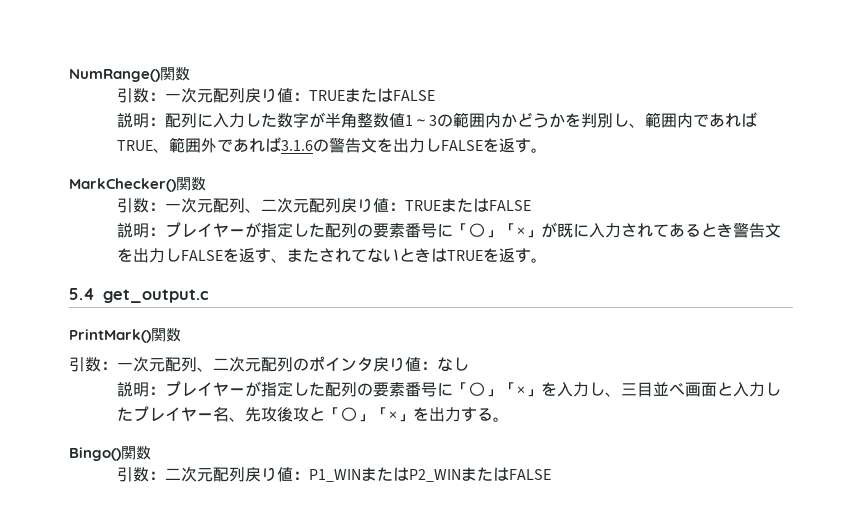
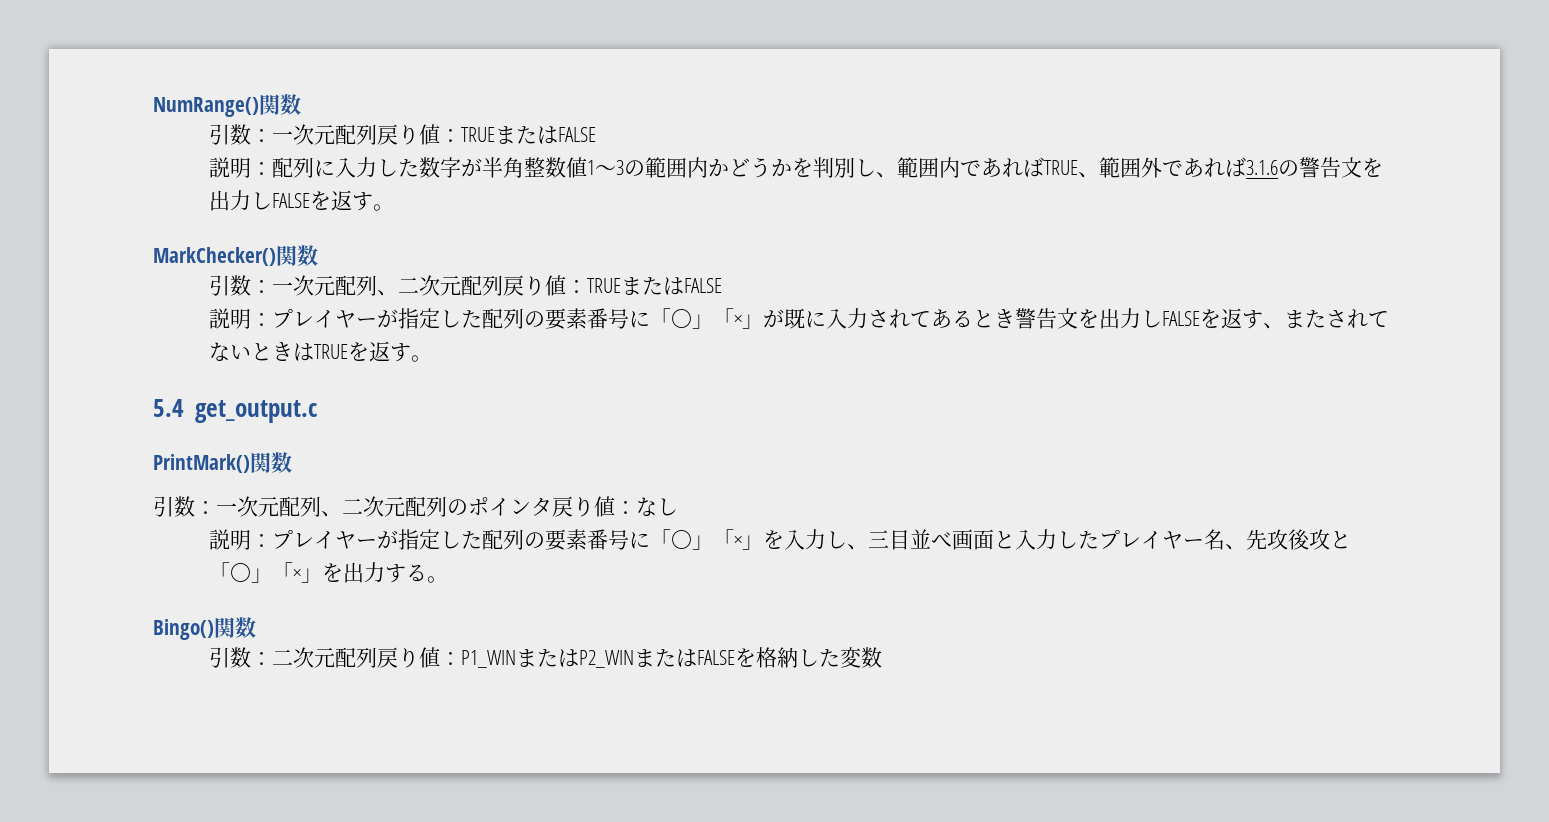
(551, 474) none -> [735,647,883,668] を格納した変数

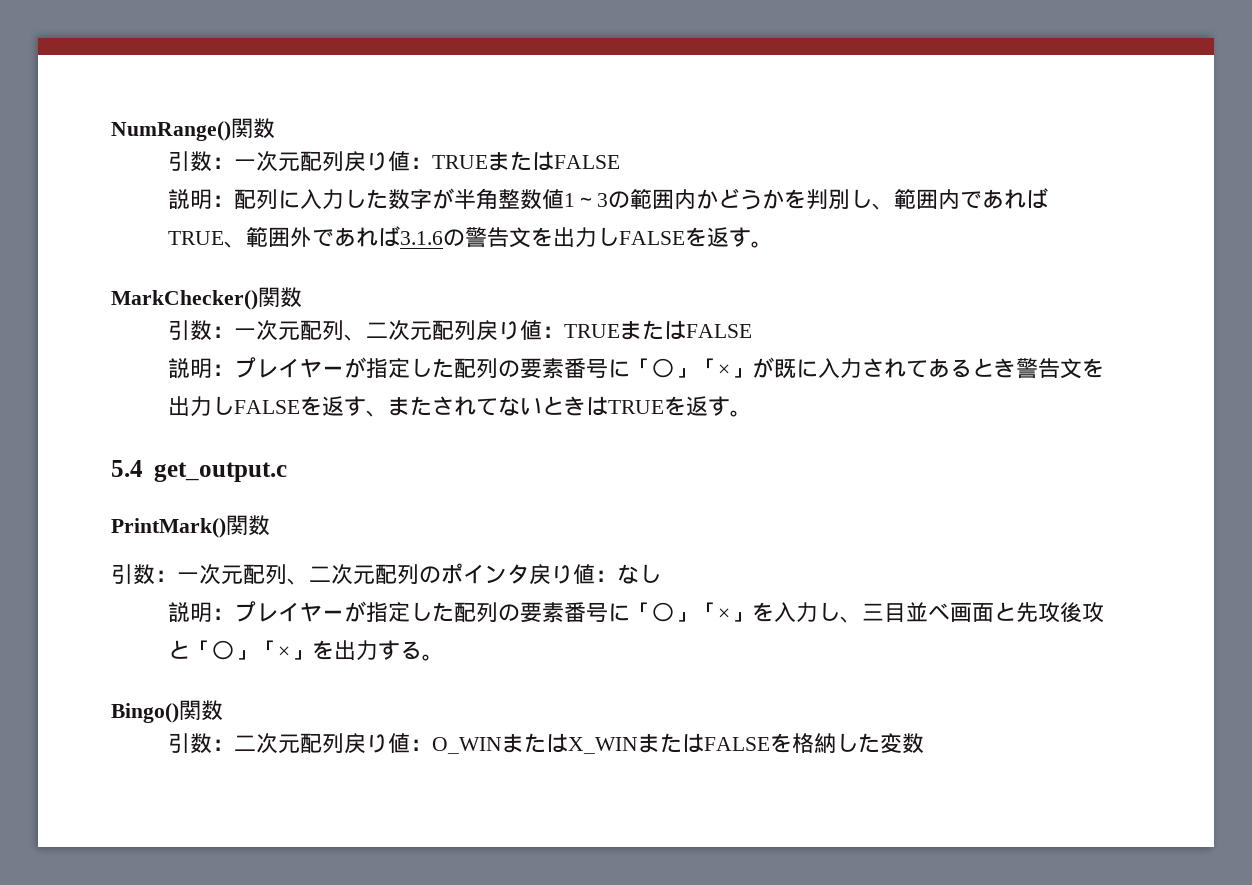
[1015,529,1247,550] 入力したプレイヤー名、 -> (1016, 611) none
[461,648,635,668] P1_WINまたはP2_WIN -> [431,733,638,754] O_WINまたはX_WIN

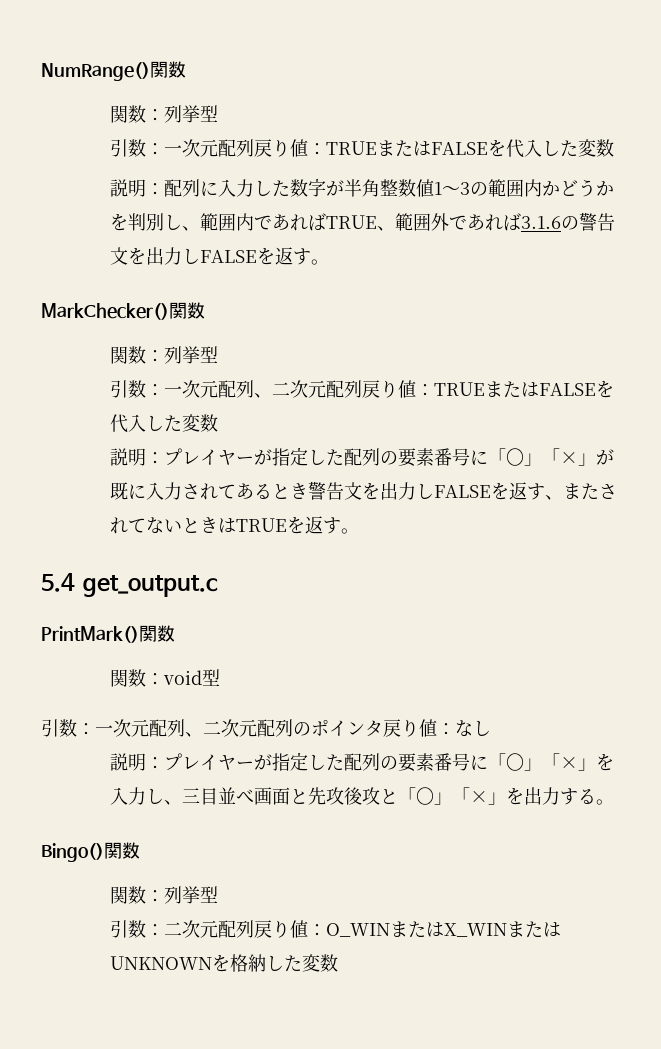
(275, 128) none -> [110,105,219,123] // 関数：列挙型
(620, 162) none -> [488,139,615,158] を代入した変数
(302, 297) none -> [110,346,219,364] // 関数：列挙型
(752, 331) none -> [596,380,615,398] [110,414,219,433] を代入した変数
(270, 525) none -> [110,669,221,687] // 関数：void型
(223, 710) none -> [110,886,219,904] // 関数：列挙型
[703,737,770,751] FALSE -> [110,956,213,970] UNKNOWN

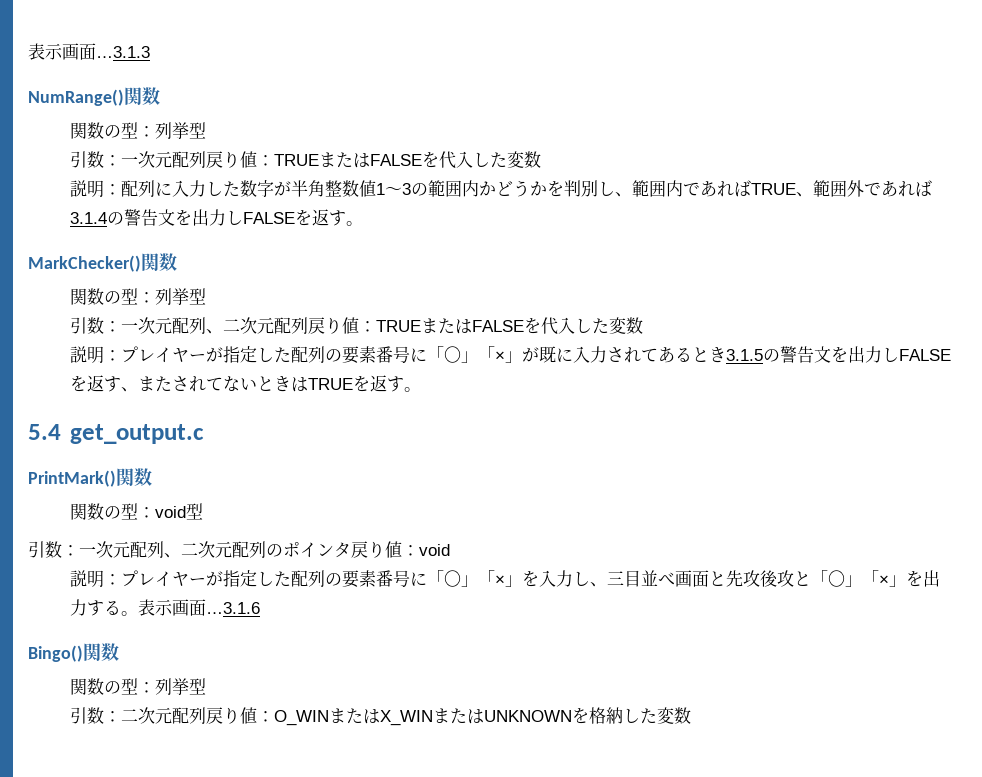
(41, 71) none -> [28,43,150,60] 表示画面…3.1.3 //
(147, 114) none -> [104,122,139,139] の型
[521,216,562,229] 3.1.6 -> [70,212,108,224] 3.1.4
(147, 355) none -> [104,288,139,305] の型
(309, 491) none -> [726,349,781,362] 3.1.5の
(147, 678) none -> [104,503,139,520] の型
[455,720,491,737] なし -> [419,544,450,556] void
(615, 802) none -> [138,599,261,616] 表示画面…3.1.6
(147, 895) none -> [104,678,139,695] の型

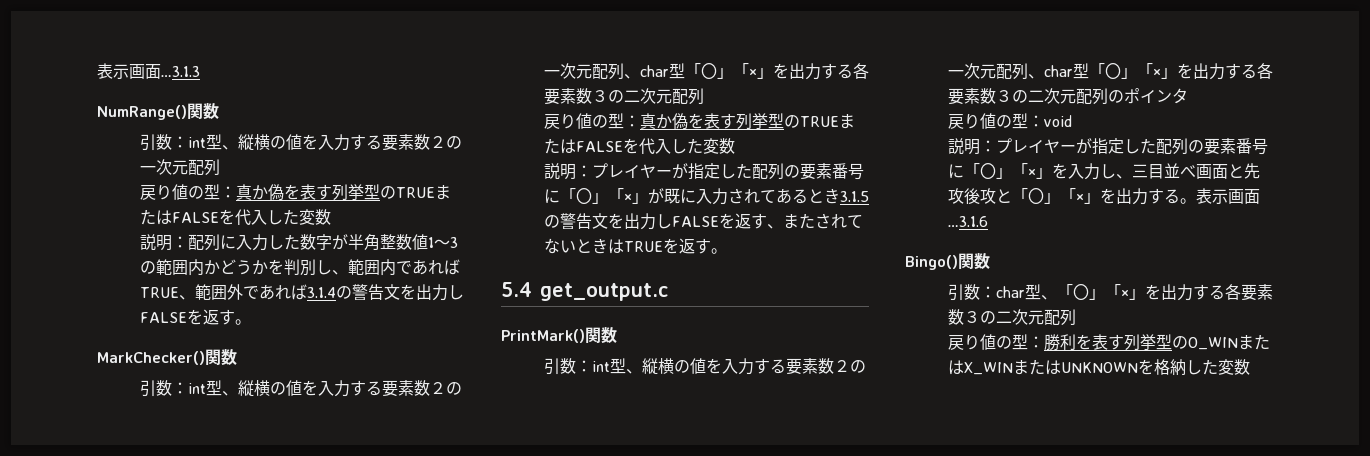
[70,122,207,139] [70,151,275,168] 関数の型：列挙型 // 引数：一次元配列戻り値： -> [139,134,462,151] [139,159,220,176] [139,184,396,201] 引数：int型、縦横の値を入力する要素数２の一次元配列 // 戻り値の型：真か偽を表す列挙型の
[70,288,207,305] [70,317,377,334] 関数の型：列挙型 // 引数：一次元配列、二次元配列戻り値： -> [139,380,462,397] [543,63,869,80] [543,88,704,105] [543,113,800,130] 引数：int型、縦横の値を入力する要素数２の一次元配列、char型「〇」「×」を出力する各要素数３の二次元配列 // 戻り値の型：真か偽を表す列挙型の
[70,503,204,520] [28,541,181,558] 関数の型：void型 // 引数：一次元配列、 -> [543,358,866,375] [947,63,1273,80] [947,88,1028,105] 引数：int型、縦横の値を入力する要素数２の一次元配列、char型「〇」「×」を出力する各要素数３の
[351,541,402,558] 戻り値 -> [947,113,1028,129] // 戻り値の型
[70,678,207,695] [70,707,275,724] 関数の型：列挙型 // 引数：二次元配列戻り値： -> [947,284,1273,301] [947,309,1076,326] [947,334,1188,351] 引数：char型、「〇」「×」を出力する各要素数３の二次元配列 // 戻り値の型：勝利を表す列挙型の

